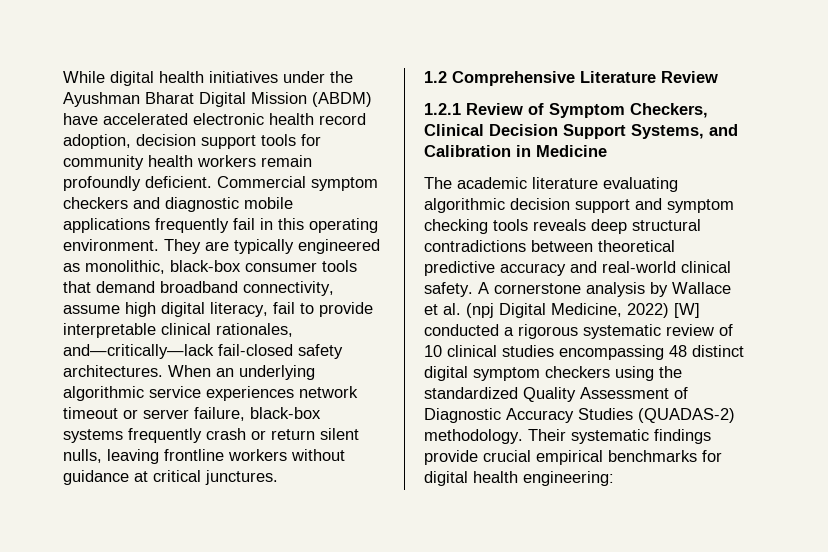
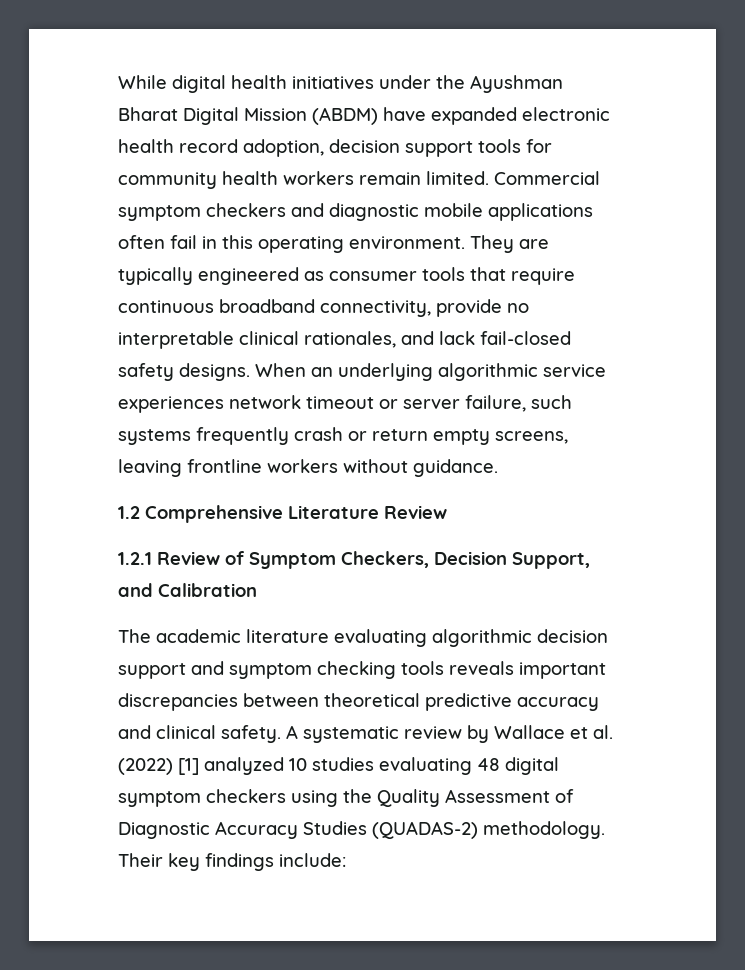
[103,113,188,125] accelerated -> [431,107,517,125] expanded
[63,176,212,191] profoundly deficient. -> [426,171,489,185] limited.
[155,218,229,233] frequently -> [118,235,165,249] often
[85,260,241,274] monolithic, black-box -> (324, 276) none
[96,281,334,296] [63,302,373,317] demand broadband connectivity, assume high digital literacy, fail to provide -> [511,268,575,285] [118,299,529,317] require continuous broadband connectivity, provide no
[63,344,214,359] and—critically—lack -> [401,331,475,345] and lack
[63,365,163,377] architectures. -> [179,363,250,381] designs.
[250,407,321,419] black-box -> [531,395,572,409] such
[320,428,359,440] [63,449,102,463] silent nulls, -> [433,429,568,445] empty screens,
[63,470,278,485] guidance at critical junctures. -> [413,459,498,477] guidance.
[424,124,704,139] Clinical Decision Support Systems, -> [434,551,590,569] Decision Support,
[516,145,607,157] in Medicine -> (257, 590) none
[591,219,701,234] [424,240,526,252] deep structural contradictions -> [519,662,606,679] [118,693,238,711] important discrepancies
[602,261,676,273] real-world -> (151, 732) none
[494,282,645,297] cornerstone analysis -> [303,726,462,743] systematic review
[466,303,700,318] [424,324,733,339] [424,345,744,360] (npj Digital Medicine, 2022) [W] conducted a rigorous systematic review of 10 clinical studies encompassing 48 distinct -> [118,757,500,775] (2022) [1] analyzed 10 studies evaluating 48
[424,387,518,399] standardized -> (372, 796) none
[571,429,711,444] [424,450,722,465] [424,471,614,486] systematic findings provide crucial empirical benchmarks for digital health engineering: -> [168,853,346,871] key findings include:

